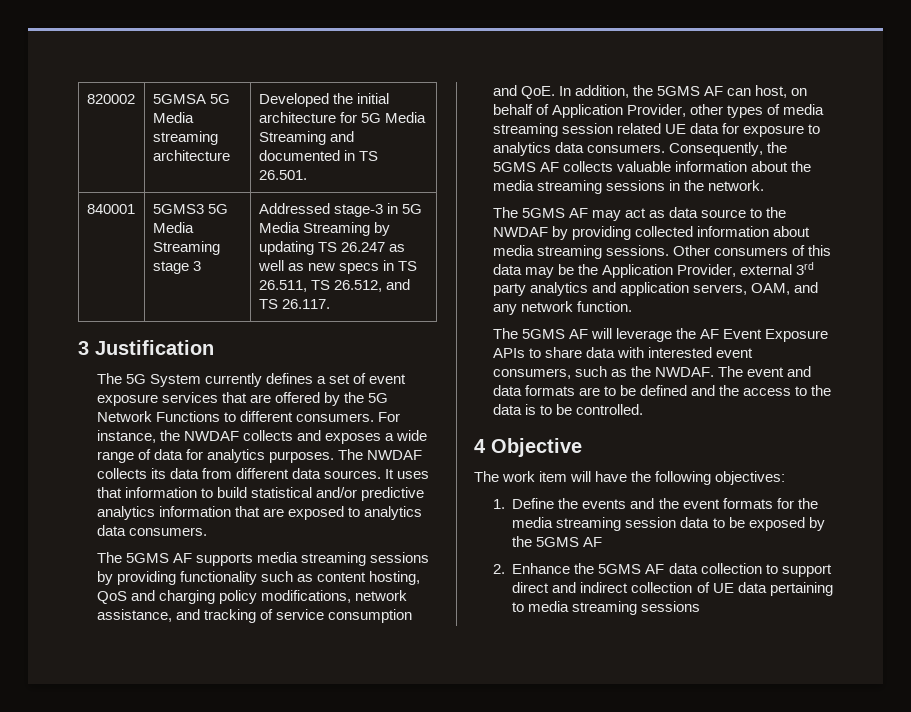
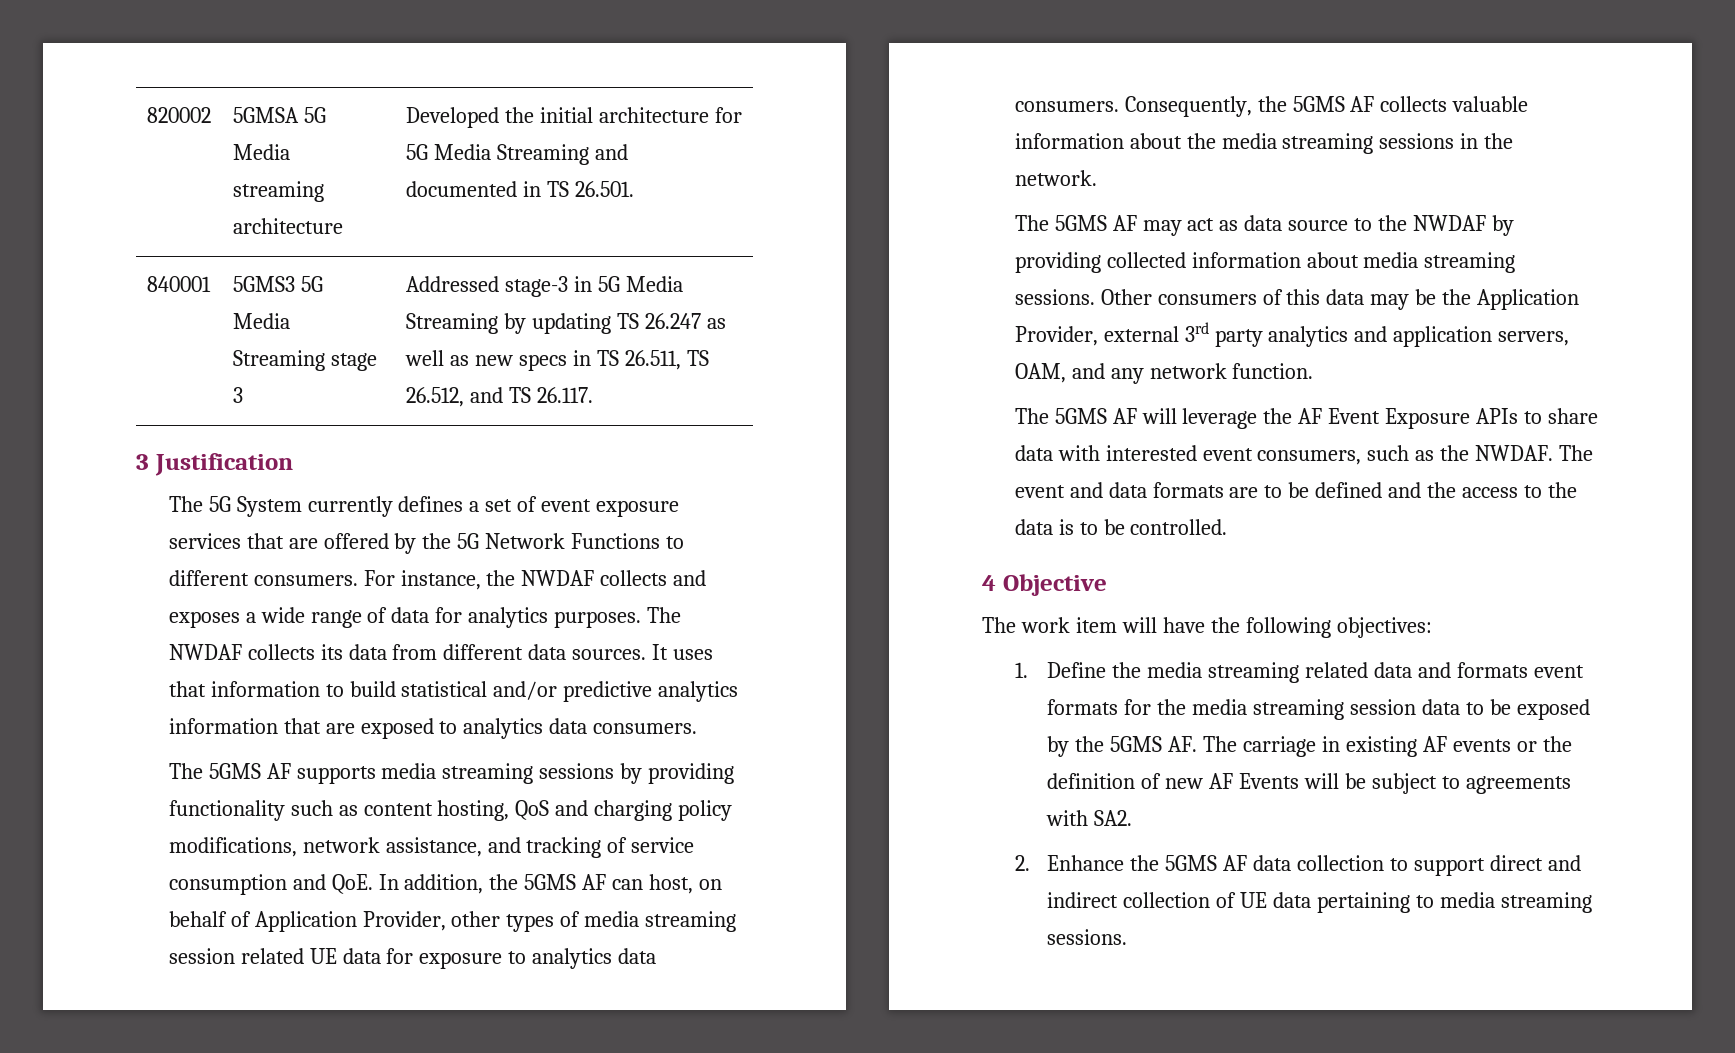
[582,498,679,509] events and the -> [1147,662,1528,683] media streaming related data and formats
[583,537,603,547] AF -> [1168,736,1572,757] [1047,773,1571,794] [1046,810,1133,826] AF. The carriage in existing AF events or the definition of new AF Events will be subject to agreements with SA2.
[641,601,701,612] sessions -> [1047,929,1128,945] sessions.

